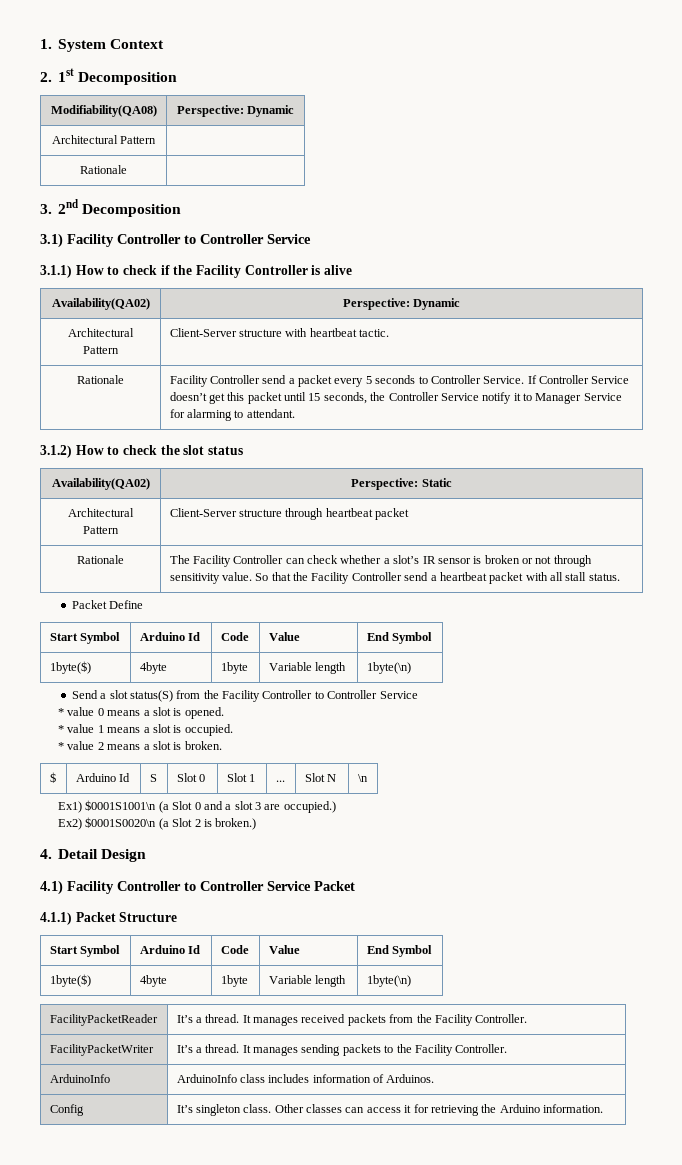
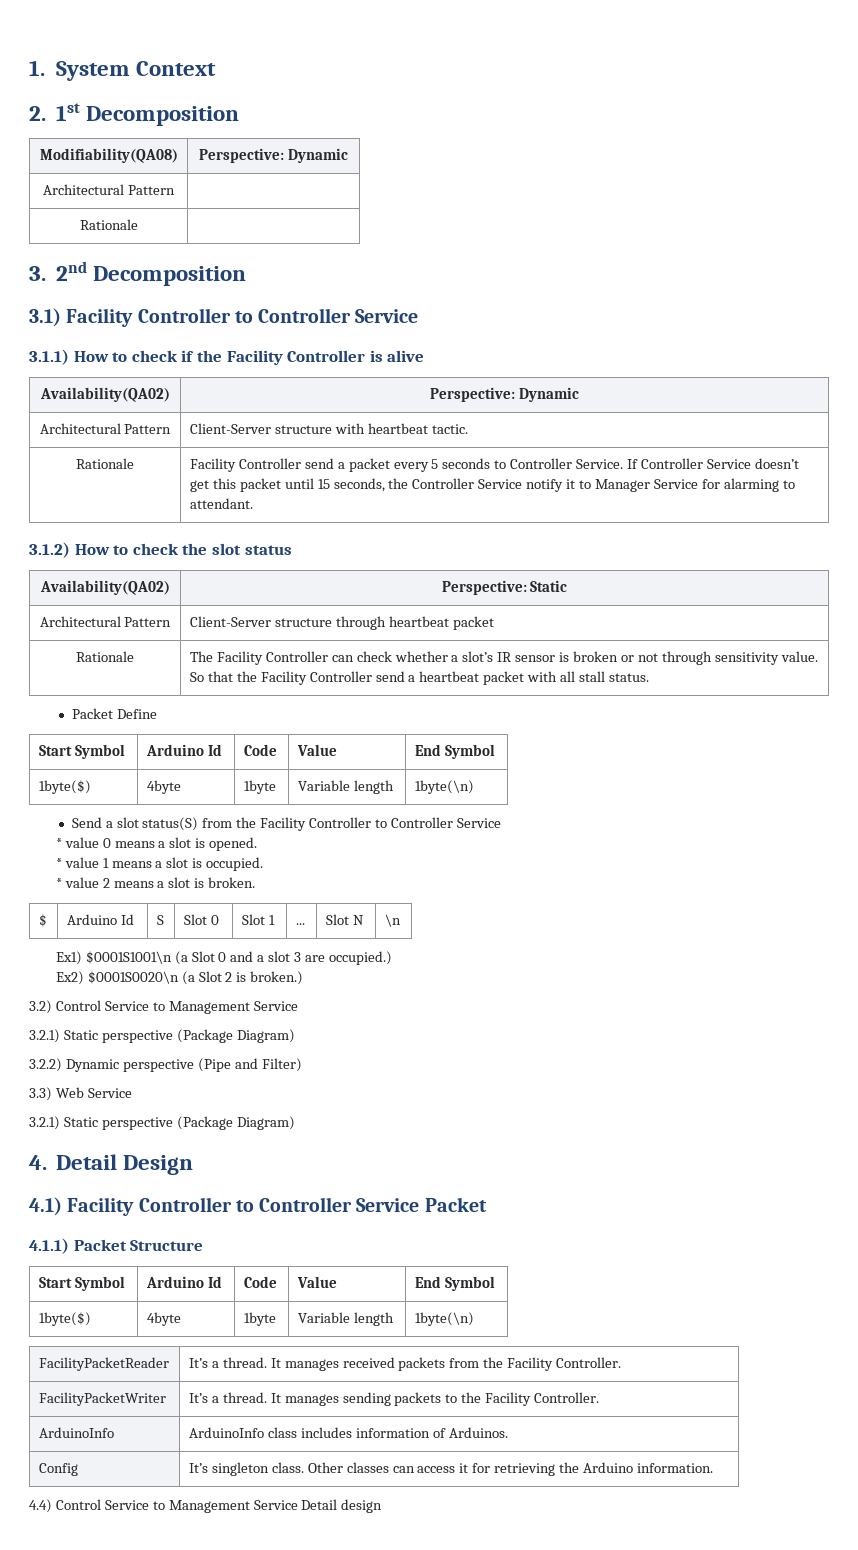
(257, 824) none -> [29,1000,298,1014] [29,1029,295,1043] [29,1058,302,1072] [29,1087,132,1101] [29,1116,295,1130] // 3.2) Control Service to Management Service // 3.2.1) Static perspective (Package Diagram) // 3.2.2) Dynamic perspective (Pipe and Filter) // 3.3) Web Service // 3.2.1) Static perspective (Package Diagram)
(604, 1108) none -> [29,1499,383,1513] // 4.4) Control Service to Management Service Detail design

